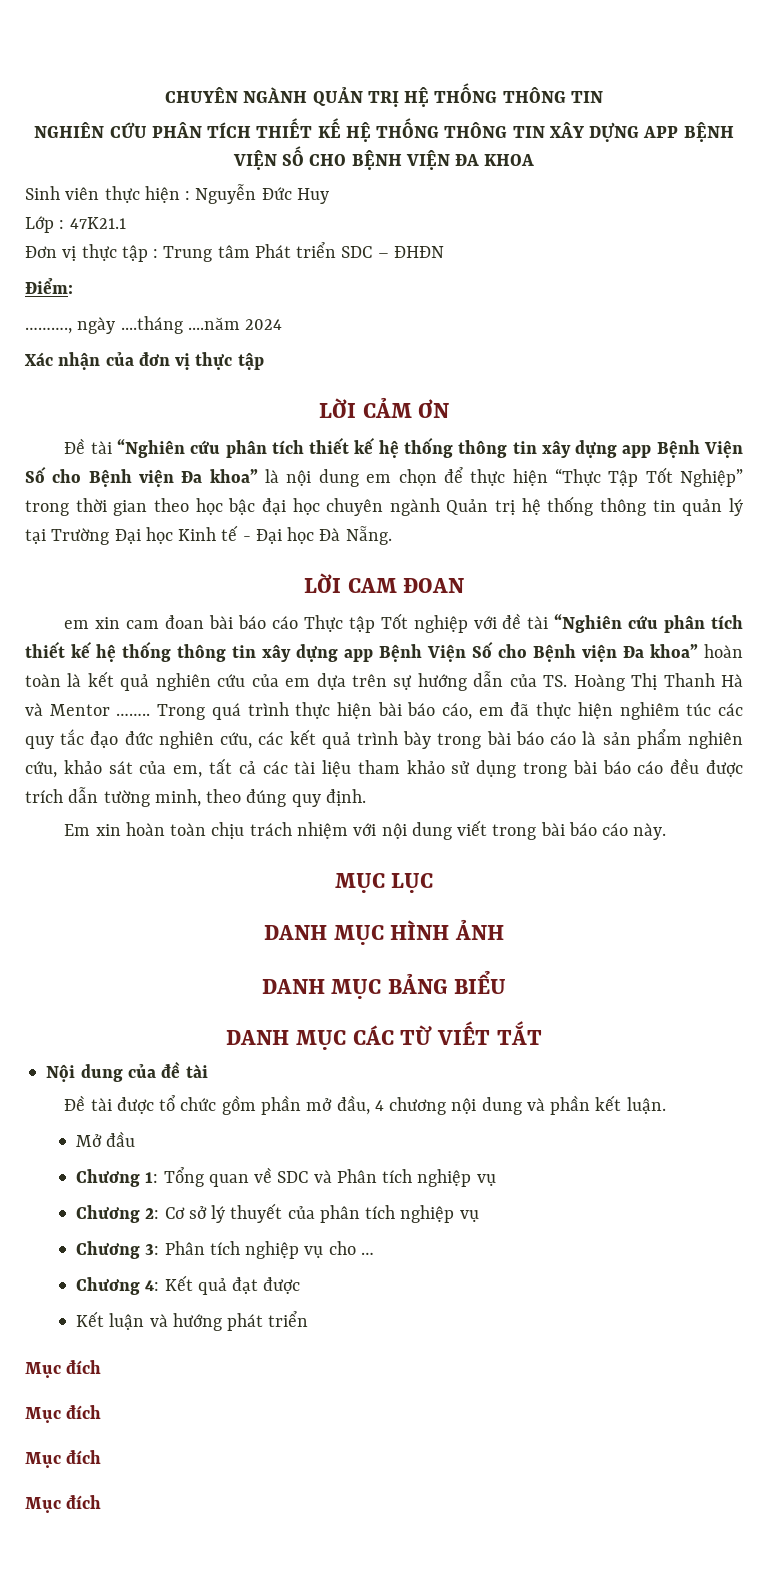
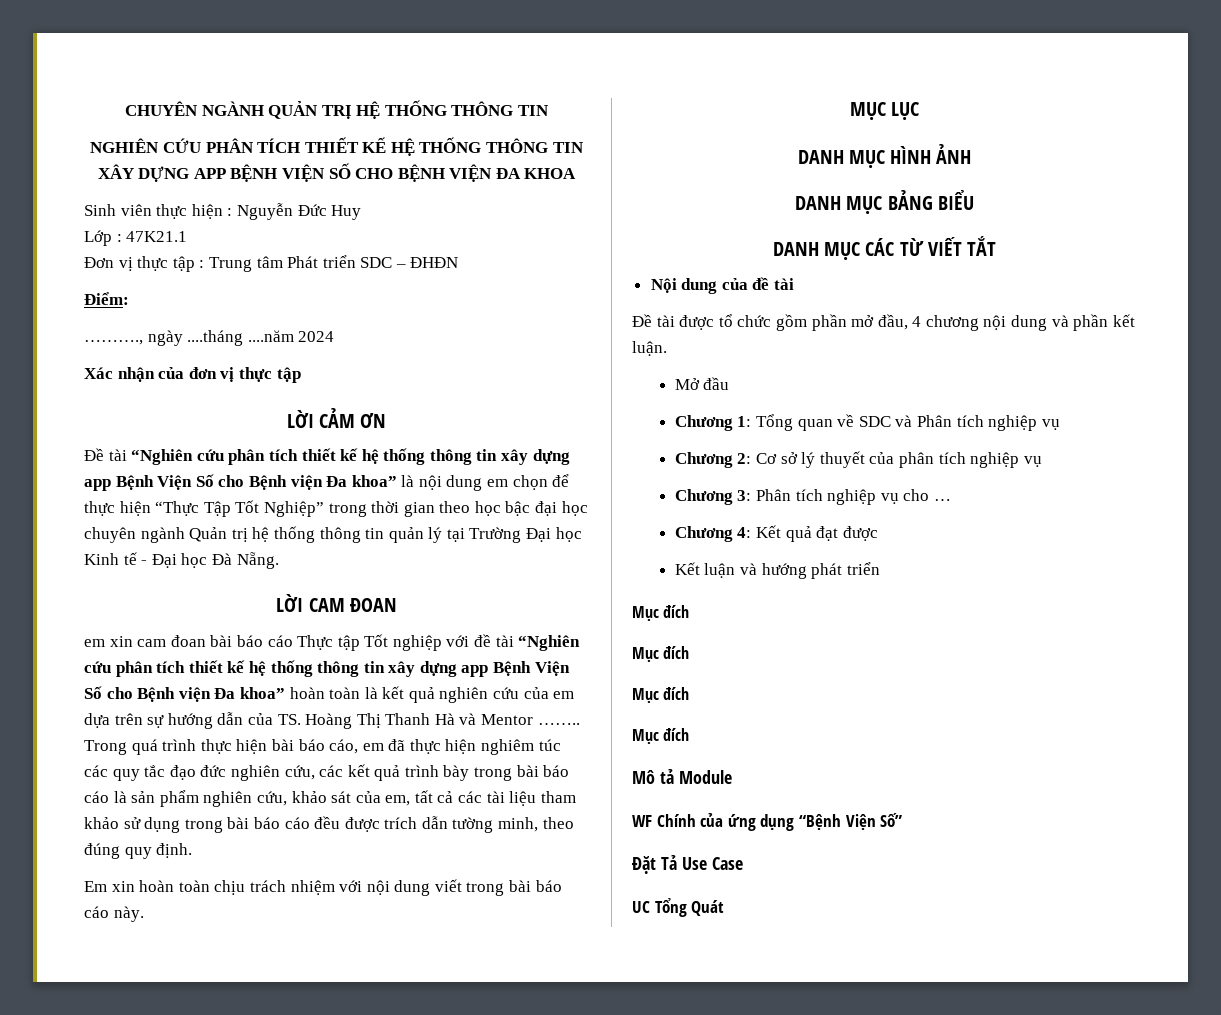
(102, 1502) none -> [632,769,732,784] [632,813,903,831] [632,855,743,874] [632,898,725,917] // Mô tả Module // WF Chính của ứng dụng “Bệnh Viện Số” // Đặt Tả Use Case // UC Tổng Quát

